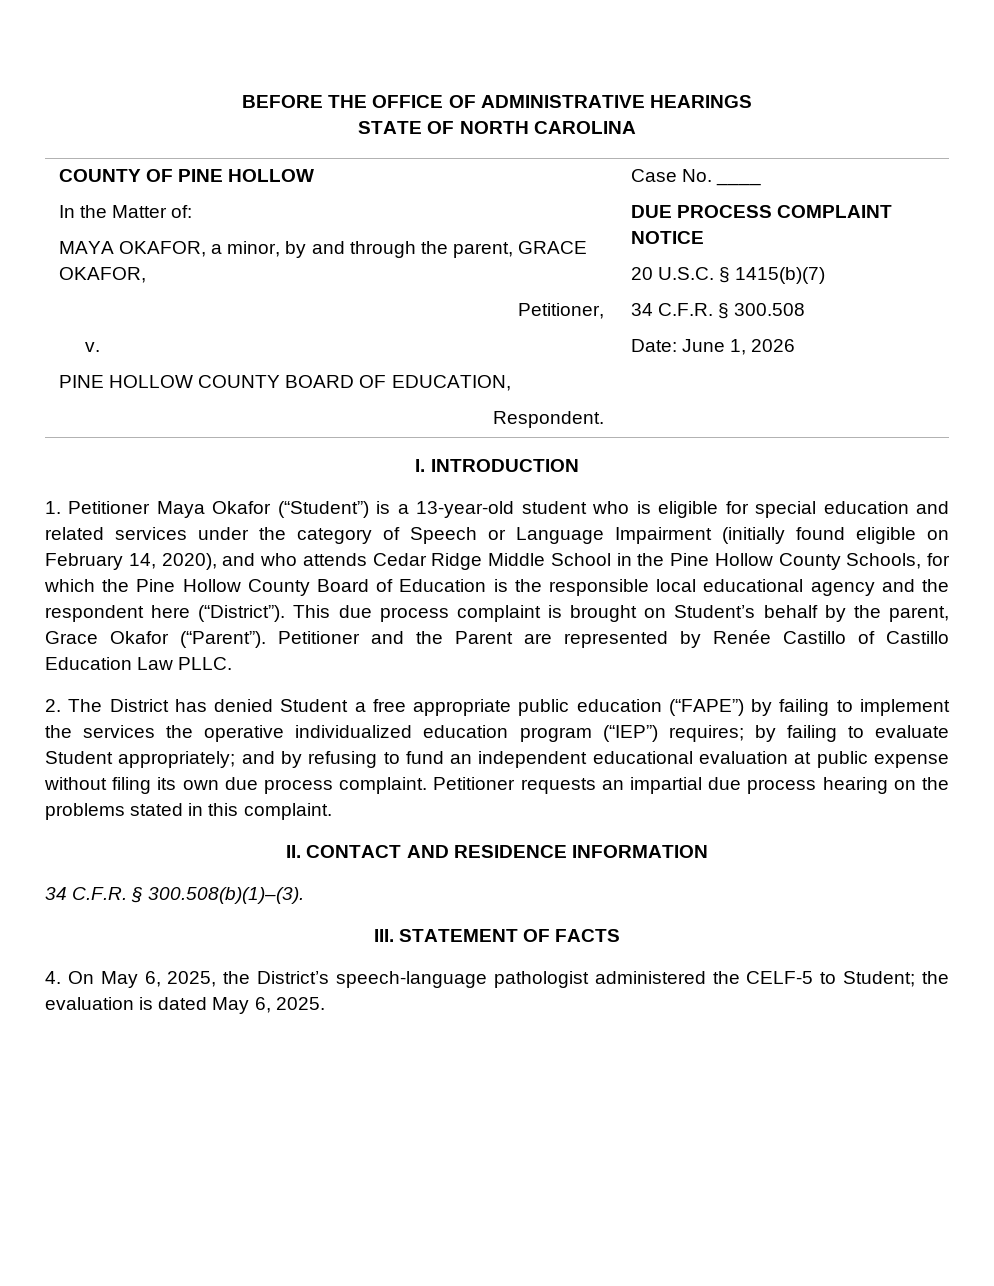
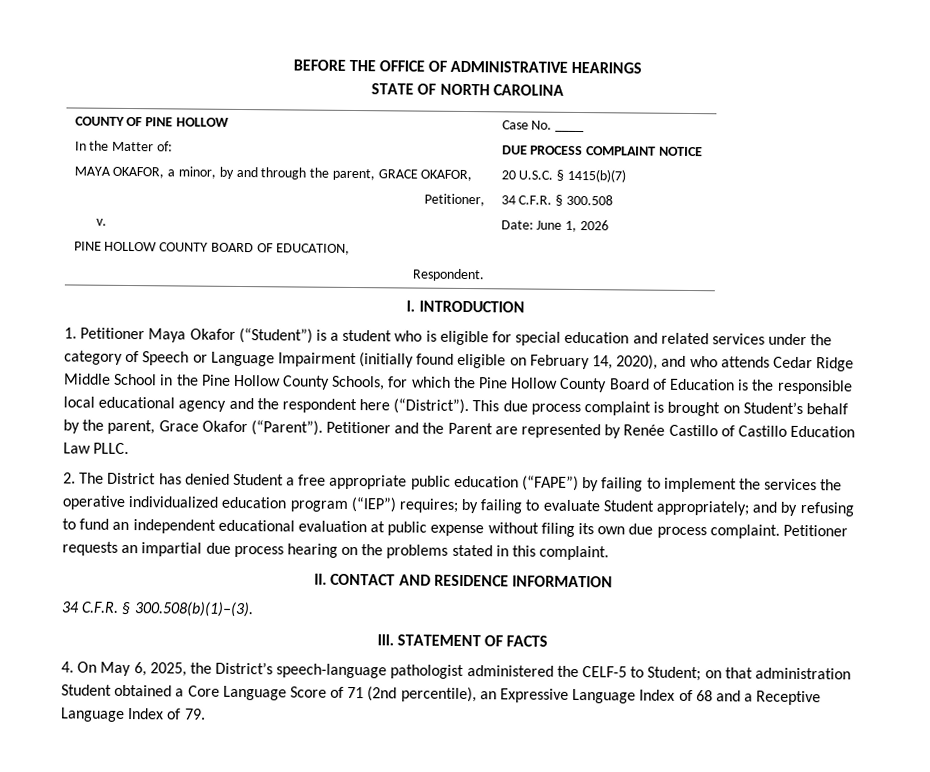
[416,501,515,518] 13-year-old -> (340, 336) none
[922,971,950,984] [45,997,325,1014] the evaluation is dated May 6, 2025. -> [704,667,851,680] [61,684,822,706] [60,707,206,722] on that administration Student obtained a Core Language Score of 71 (2nd percentile), an Expressive Language Index of 68 and a Receptive Language Index of 79.

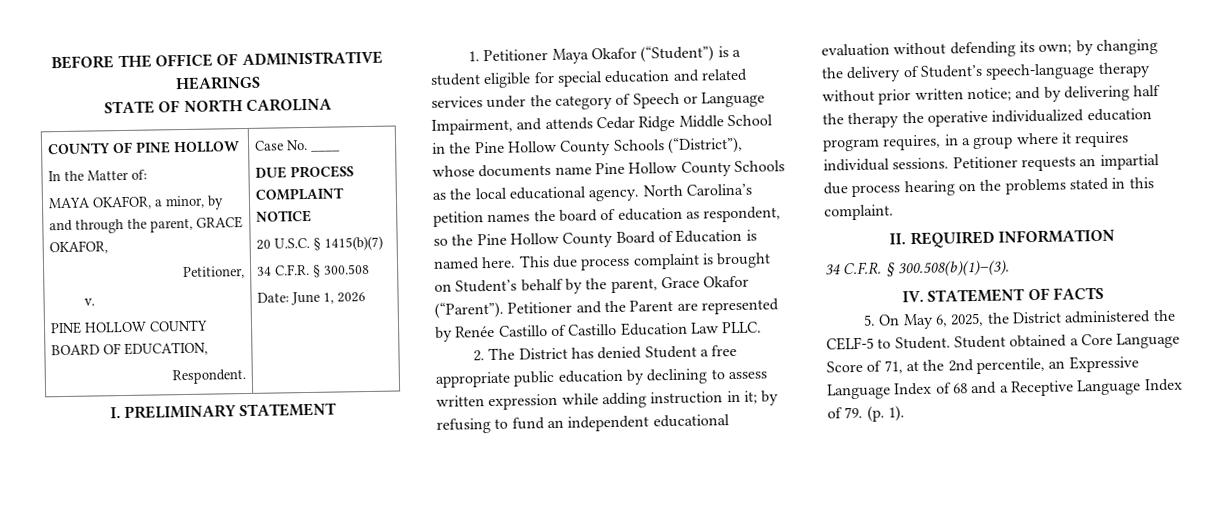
[418,300,525,313] INTRODUCTION -> [124,402,338,420] PRELIMINARY STATEMENT
[394,330,437,342] who is -> (481, 79) none
[277,352,718,370] Impairment (initially found eligible on February 14, 2020), and who -> [431,118,543,135] Impairment, and
[331,375,451,391] Schools, for which -> [613,136,743,155] [432,160,785,178] [432,183,752,202] [433,206,782,227] [433,238,448,246] Schools (“District”), whose documents name Pine Hollow County Schools as the local educational agency. North Carolina’s petition names the board of education as respondent, so
[751,379,853,395] [63,396,470,415] the responsible local educational agency and the respondent here (“District”). -> [433,256,517,270] named here.
[522,475,843,493] [62,495,778,516] (“FAPE”) by failing to implement the services the operative individualized education program (“IEP”) requires; by failing to evaluate Student appropriately; and -> [625,368,767,385] [436,390,758,411] by declining to assess written expression while adding instruction in it;
[370,521,780,539] at public expense without filing its own due process complaint. -> [893,39,1158,58] [821,62,1151,83] [822,84,1162,105] [822,108,1152,129] [823,131,1130,152] [823,157,950,172] without defending its own; by changing the delivery of Student’s speech-language therapy without prior written notice; and by delivering half the therapy the operative individualized education program requires, in a group where it requires individual sessions.
[330,573,509,587] CONTACT AND RESIDENCE -> [909,230,995,249] REQUIRED
[376,634,394,646] III. -> [902,290,925,303] IV.
[61,661,74,673] 4. -> [863,314,877,326] 5.
[215,661,465,680] District’s speech-language pathologist -> [1011,311,1062,324] District
[647,666,851,682] Student; on that administration -> [894,336,951,350] Student.
[347,686,477,703] 71 (2nd percentile), -> [883,357,1045,375] 71, at the 2nd percentile,
(206, 714) none -> [866,405,905,422] (p. 1).

